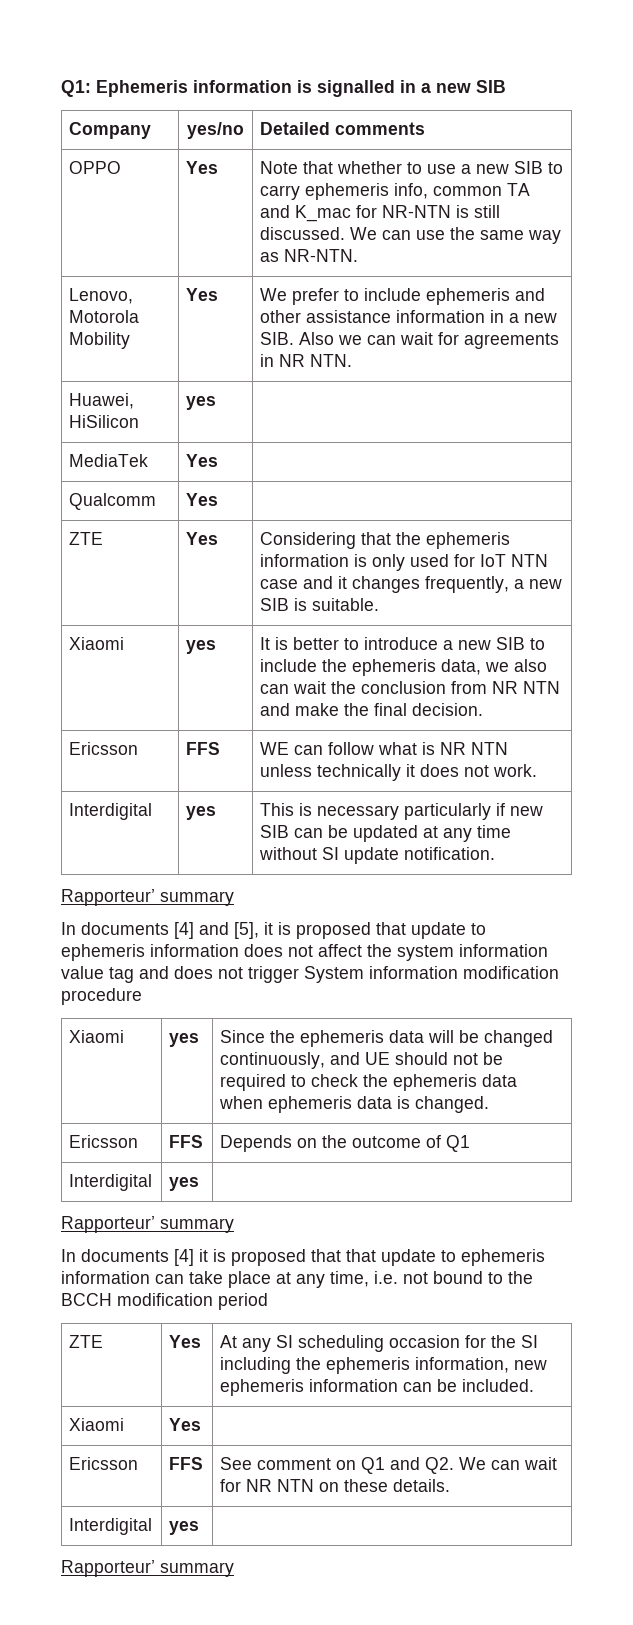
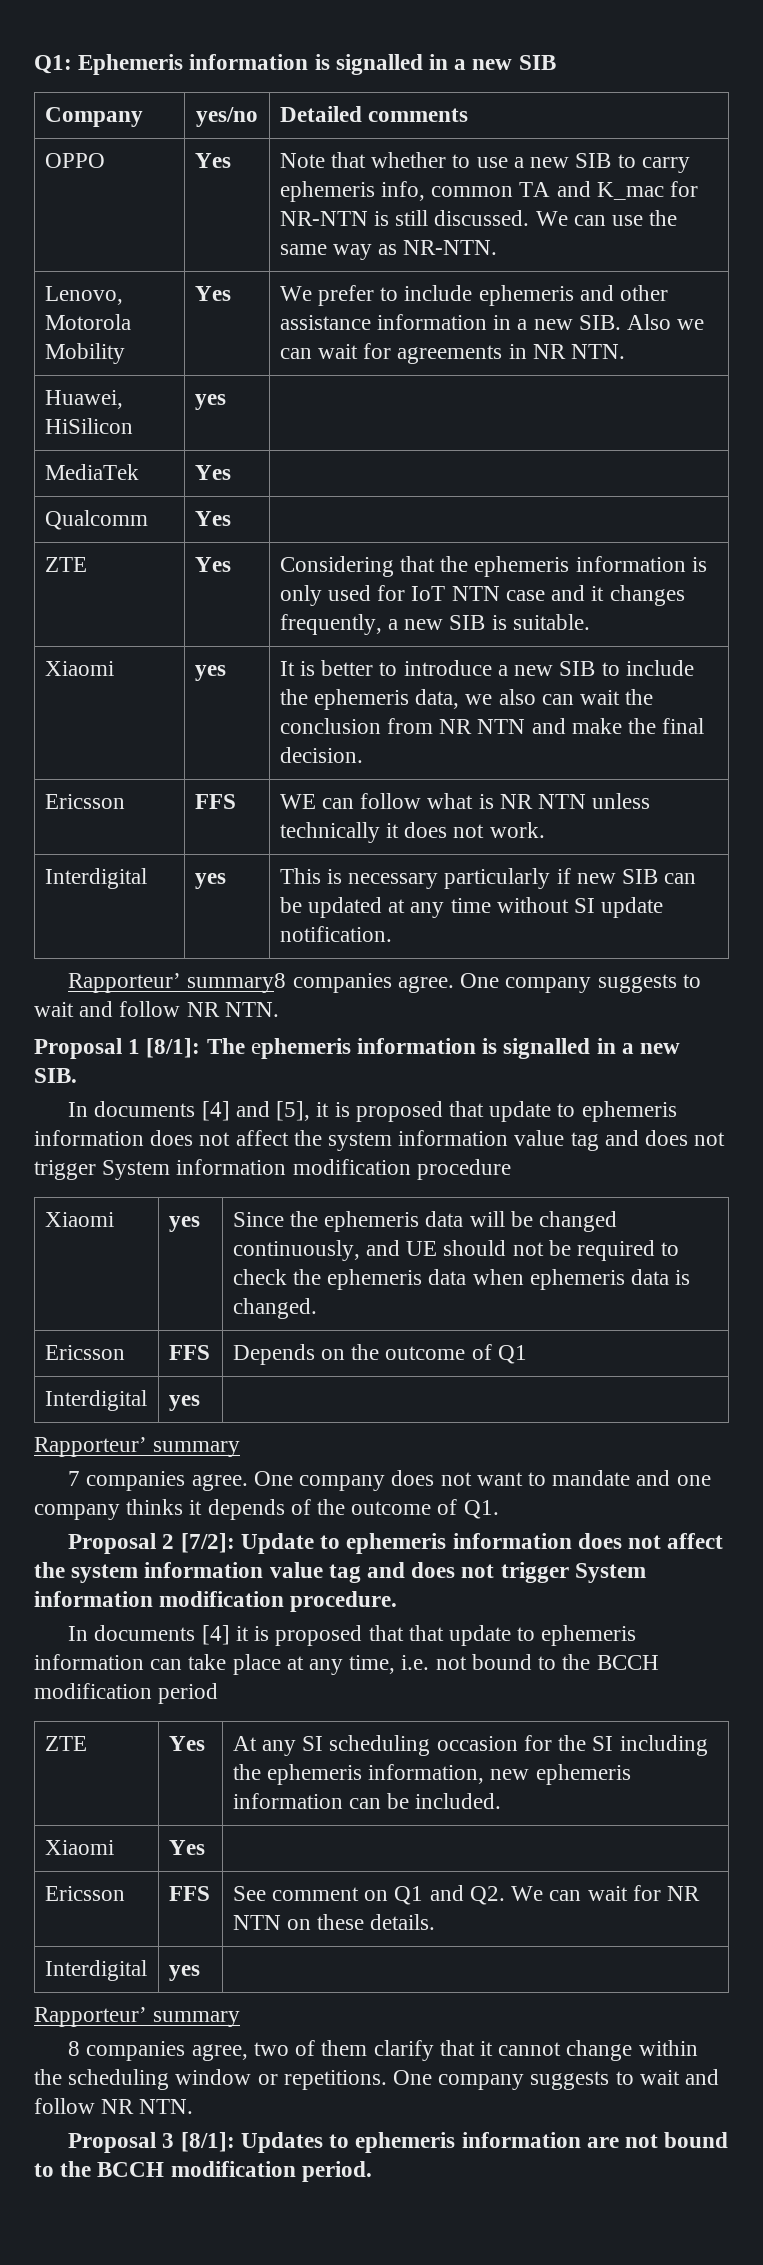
[160,891,234,906] summary -> [187,973,701,993] [34,1001,279,1017] [34,1038,681,1059] [34,1068,77,1083] summary8 companies agree. One company suggests to wait and follow NR NTN. // Proposal 1 [8/1]: The ephemeris information is signalled in a new SIB.
(234, 1225) none -> [68,1470,711,1491] [34,1499,499,1520] [68,1533,724,1554] [34,1562,646,1583] [34,1591,398,1612] // 7 companies agree. One company does not want to mandate and one company thinks it depends of the outcome of Q1. // Proposal 2 [7/2]: Update to ephemeris information does not affect the system information value tag and does not trigger System information modification procedure.
(234, 1569) none -> [68,2040,698,2061] [34,2069,720,2090] [34,2098,194,2114] [68,2132,729,2153] [34,2161,372,2182] // 8 companies agree, two of them clarify that it cannot change within the scheduling window or repetitions. One company suggests to wait and follow NR NTN. // Proposal 3 [8/1]: Updates to ephemeris information are not bound to the BCCH modification period.

